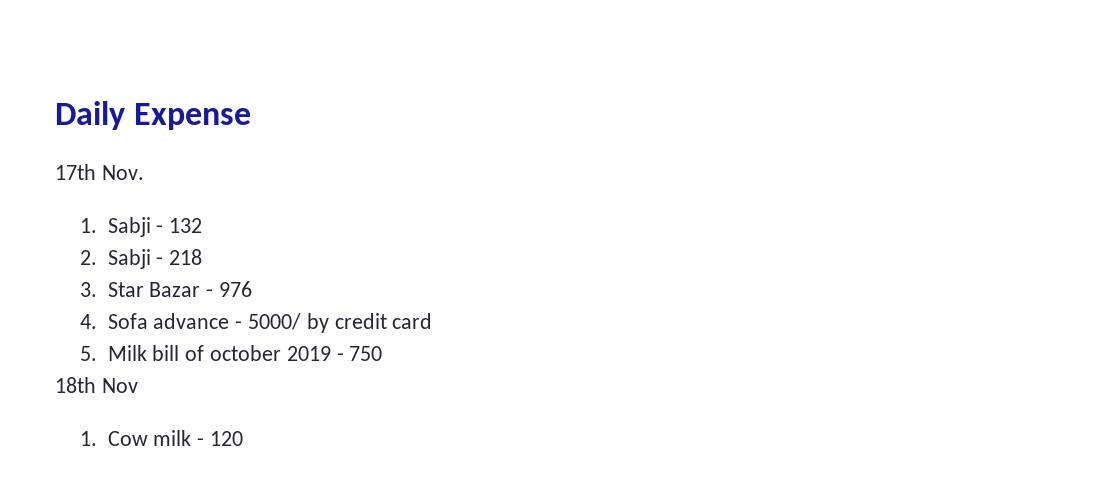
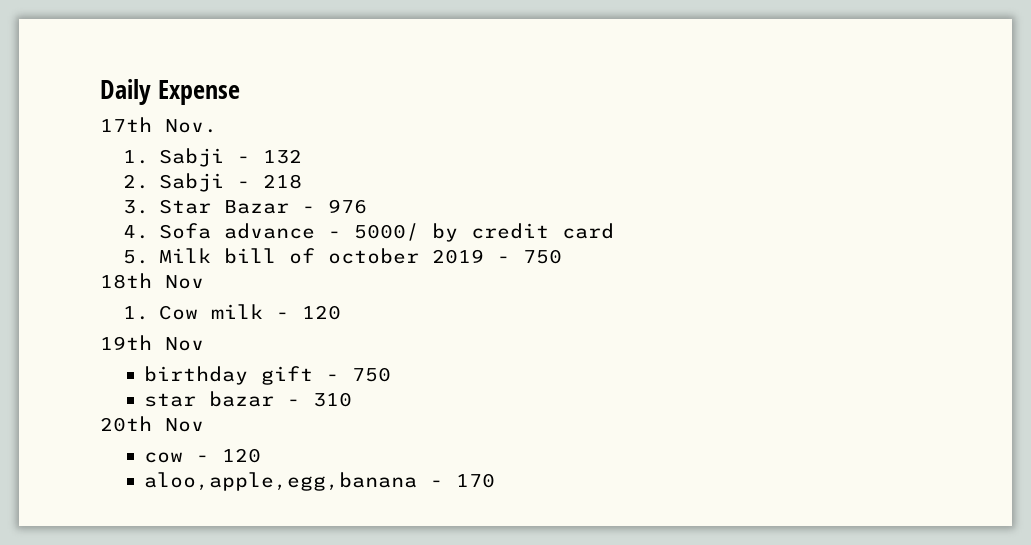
(243, 438) none -> [100,335,204,351] [143,366,391,385] [143,391,352,407] [100,416,204,432] [143,448,261,463] [143,472,495,491] // 19th Nov // birthday gift - 750 // star bazar - 310 // 20th Nov // cow - 120 // aloo,apple,egg,banana - 170

